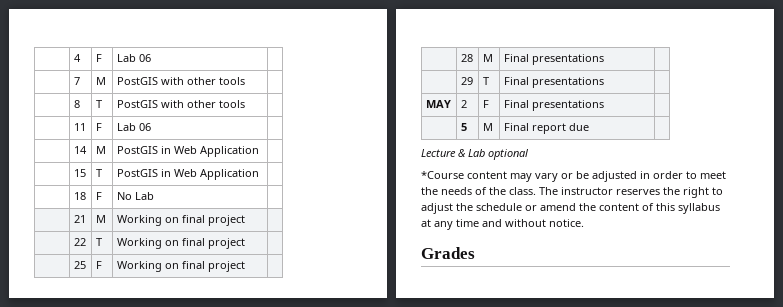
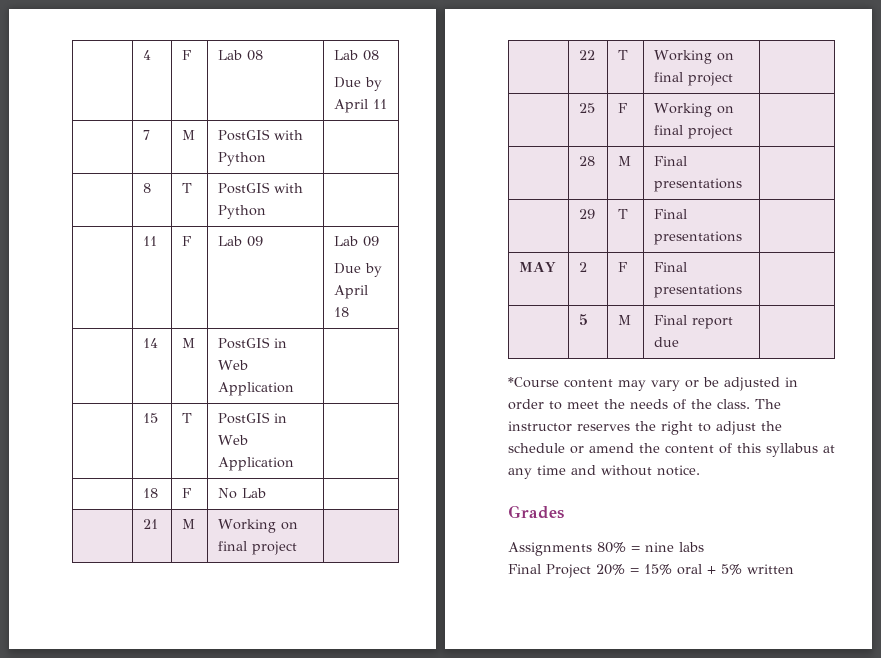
[138,54,151,62] 06 | -> [247,50,264,61] [334,50,380,61] [334,77,383,91] [334,99,388,113] 08 | Lab 08 // Due by April 11
[186,77,245,85] other tools -> [218,152,267,166] Python
[186,100,245,108] other tools -> [218,205,267,219] Python
[138,123,151,131] 06 | -> [247,236,264,247] [334,236,380,247] [334,263,383,277] [334,285,369,299] [334,307,350,317] 09 | Lab 09 // Due by April 18
[421,149,529,160] // Lecture & Lab optional -> (680, 342) none
(475, 253) none -> [508,542,704,556] [508,564,794,578] // Assignments 80% = nine labs // Final Project 20% = 15% oral + 5% written

